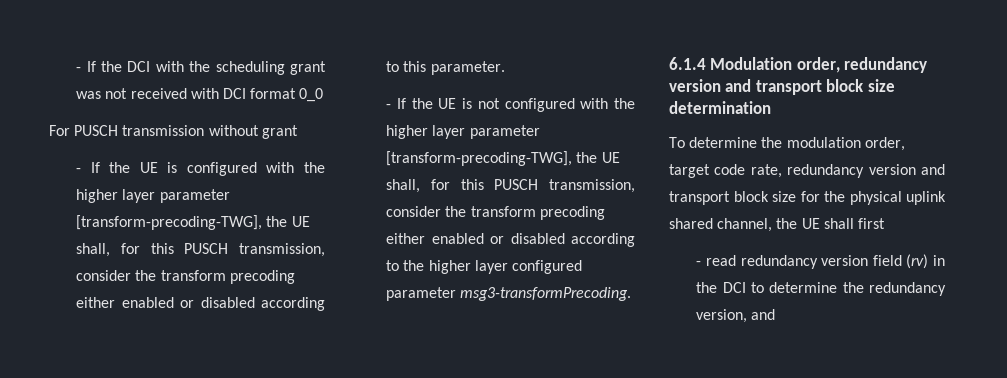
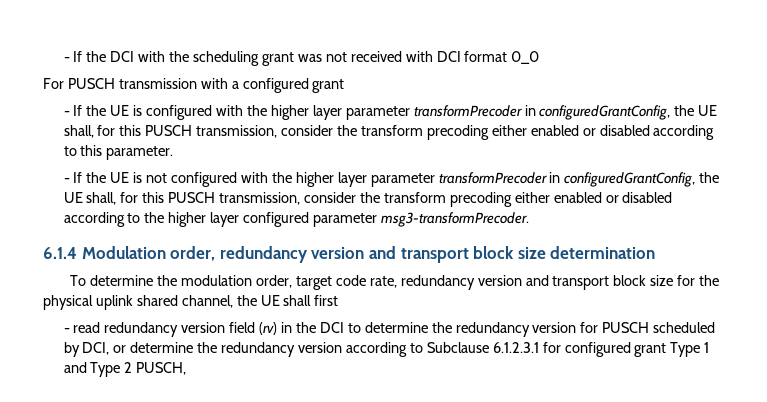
[208,125,259,136] without -> [200,78,309,93] with a configured
[76,215,263,230] [transform-precoding-TWG], -> [413,105,671,120] transformPrecoder in configuredGrantConfig,
[386,151,573,166] [transform-precoding-TWG], -> [438,172,696,187] transformPrecoder in configuredGrantConfig,
[460,287,632,301] msg3-transformPrecoding. -> [380,212,529,227] msg3-transformPrecoder.
[696,309,776,323] version, and -> [532,322,716,333] [63,342,710,357] [63,362,187,377] version for PUSCH scheduled by DCI, or determine the redundancy version according to Subclause 6.1.2.3.1 for configured grant Type 1 and Type 2 PUSCH,

